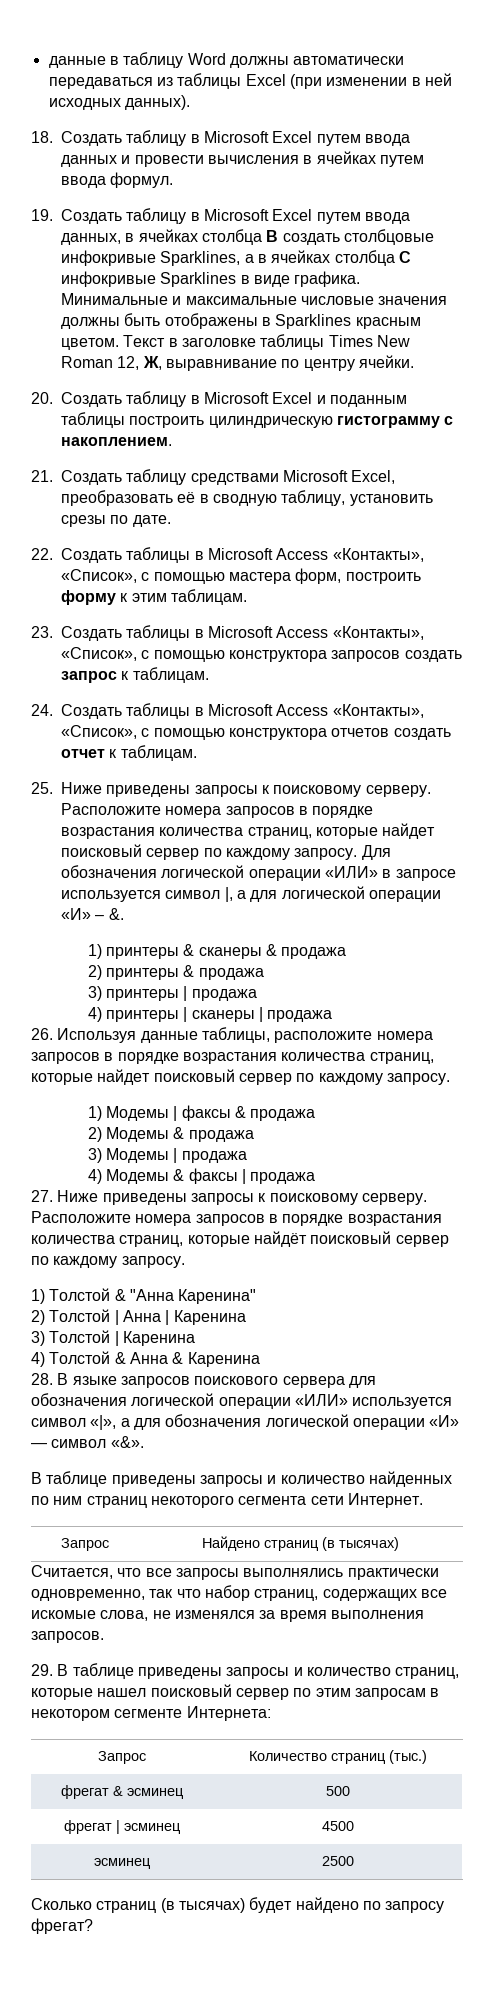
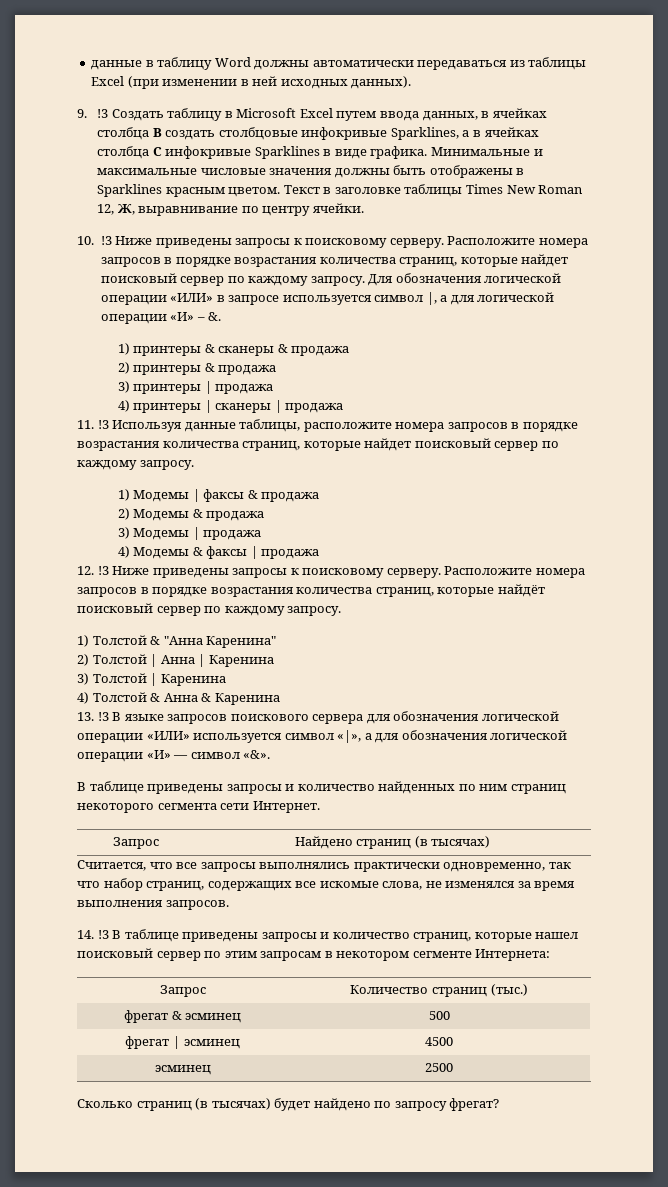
[31,130,410,146] [61,151,424,167] [61,172,174,188] [31,209,53,221] 18. Создать таблицу в Microsoft Excel путем ввода данных и провести вычисления в ячейках путем ввода формул. // 19. -> [77,109,109,118] 9. !3
[31,391,407,407] [61,412,454,428] [61,437,172,446] [31,469,396,485] [61,490,433,506] [61,515,171,527] [31,547,424,563] [61,568,421,584] [61,589,247,605] [31,625,424,641] [61,647,462,662] [61,667,209,683] [31,703,424,719] [61,725,451,740] [61,745,197,761] [31,782,53,794] 20. Создать таблицу в Microsoft Excel и поданным таблицы построить цилиндрическую гистограмму с накоплением. // 21. Создать таблицу средствами Microsoft Excel, преобразовать её в сводную таблицу, установить срезы по дате. // 22. Создать таблицы в Microsoft Access «Контакты», «Список», с помощью мастера форм, построить форму к этим таблицам. // 23. Создать таблицы в Microsoft Access «Контакты», «Список», с помощью конструктора запросов создать запрос к таблицам. // 24. Создать таблицы в Microsoft Access «Контакты», «Список», с помощью конструктора отчетов создать отчет к таблицам. // 25. -> [77,236,112,245] 10. !3
[31,1028,53,1040] 26. -> [77,420,109,429] 11. !3
[31,1190,53,1202] 27. -> [77,566,109,575] 12. !3
[31,1373,53,1385] 28. -> [77,712,109,721] 13. !3
[31,1664,53,1676] 29. -> [77,930,109,939] 14. !3

